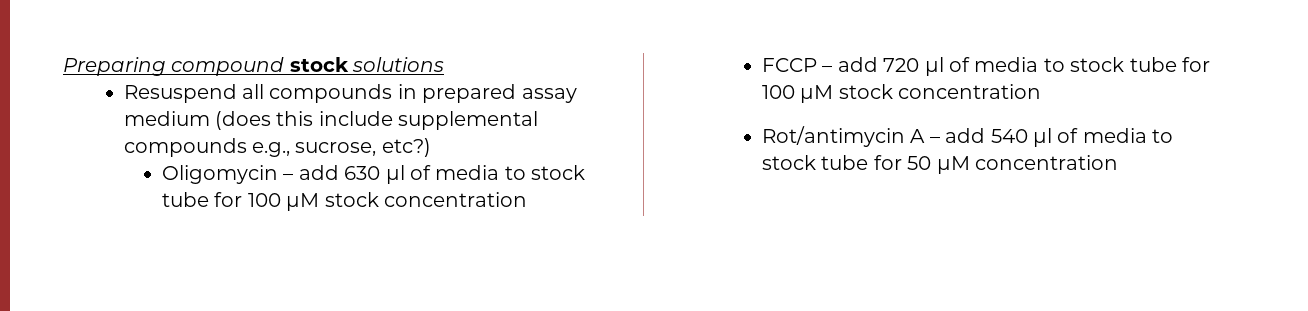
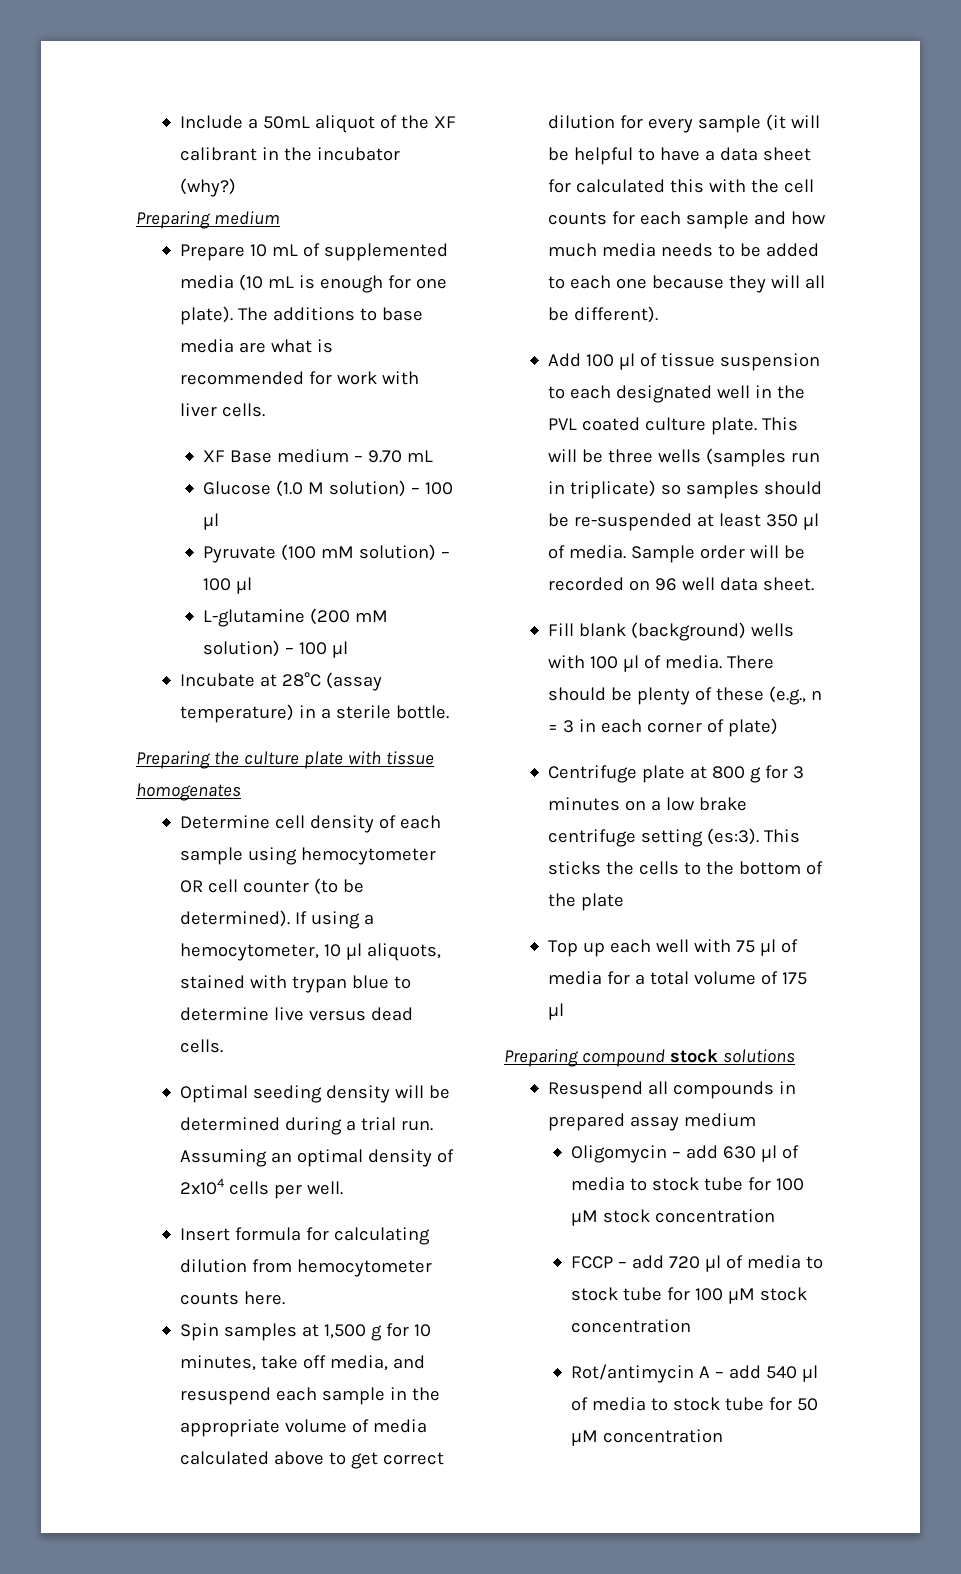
(63, 66) none -> [179,115,456,133] [179,147,400,161] [179,178,236,197] [136,211,280,229] [179,243,448,261] [179,274,447,293] [179,306,423,325] [179,339,333,353] [179,371,419,385] [179,403,265,417] [202,449,433,463] [202,480,453,497] [202,513,219,530] [202,544,450,563] [202,577,252,594] [202,608,388,627] [202,640,348,658] [179,672,382,691] [179,704,449,723] [136,751,434,769] [136,783,241,801] [179,815,441,833] [179,847,436,865] [179,878,364,895] [179,910,374,929] [179,943,441,961] [179,975,411,993] [179,1007,413,1021] [179,1039,223,1053] [179,1085,450,1103] [179,1117,433,1135] [179,1149,454,1167] [179,1178,343,1199] [179,1227,430,1245] [179,1259,432,1277] [179,1291,285,1305] [179,1323,431,1341] [179,1355,425,1371] [179,1387,440,1405] [179,1419,427,1437] [179,1451,444,1469] [547,114,820,133] [547,147,811,165] [547,179,814,193] [547,211,826,229] [547,243,819,257] [547,275,825,293] [547,306,658,323] [547,353,820,371] [547,385,805,403] [547,417,798,435] [547,448,820,467] [547,480,822,499] [547,513,819,531] [547,545,805,563] [547,577,814,591] [547,622,794,641] [547,655,774,672] [547,686,822,705] [547,718,778,737] [547,765,804,783] [547,797,747,811] [547,828,800,847] [547,861,823,875] [547,893,624,911] [547,939,798,957] [547,971,807,985] [547,1003,564,1020] Include a 50mL aliquot of the XF calibrant in the incubator (why?) // Preparing medium // Prepare 10 mL of supplemented media (10 mL is enough for one plate). The additions to base media are what is recommended for work with liver cells. // XF Base medium – 9.70 mL // Glucose (1.0 M solution) – 100 µl // Pyruvate (100 mM solution) – 100 µl // L-glutamine (200 mM solution) – 100 µl // Incubate at 28°C (assay temperature) in a sterile bottle. // Preparing the culture plate with tissue homogenates // Determine cell density of each sample using hemocytometer OR cell counter (to be determined). If using a hemocytometer, 10 µl aliquots, stained with trypan blue to determine live versus dead cells. // Optimal seeding density will be determined during a trial run. Assuming an optimal density of 2x104 cells per well. // Insert formula for calculating dilution from hemocytometer counts here. // Spin samples at 1,500 g for 10 minutes, take off media, and resuspend each sample in the appropriate volume of media calculated above to get correct dilution for every sample (it will be helpful to have a data sheet for calculated this with the cell counts for each sample and how much media needs to be added to each one because they will all be different). // Add 100 µl of tissue suspension to each designated well in the PVL coated culture plate. This will be three wells (samples run in triplicate) so samples should be re-suspended at least 350 µl of media. Sample order will be recorded on 96 well data sheet. // Fill blank (background) wells with 100 µl of media. There should be plenty of these (e.g., n = 3 in each corner of plate) // Centrifuge plate at 800 g for 3 minutes on a low brake centrifuge setting (es:3). This sticks the cells to the bottom of the plate // Top up each well with 75 µl of media for a total volume of 175 µl //
[214,111,539,130] [123,138,431,157] (does this include supplemental compounds e.g., sucrose, etc?) -> (756, 1120) none

